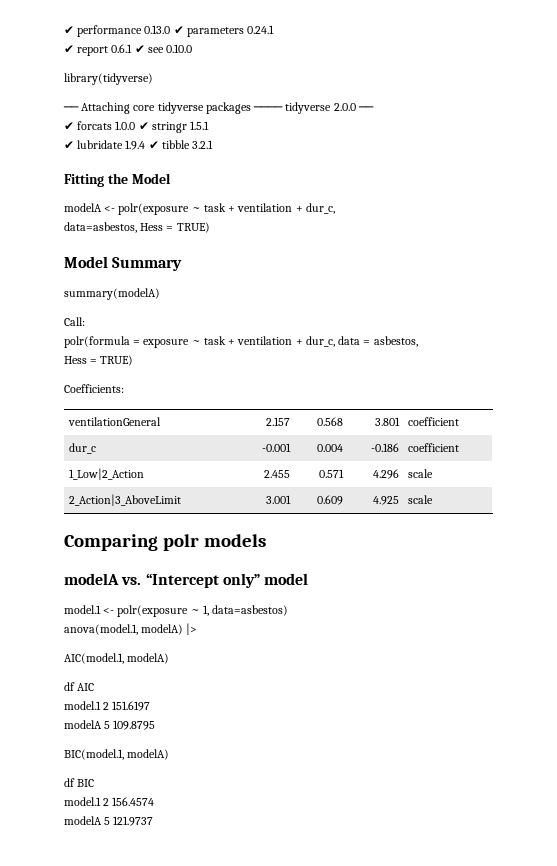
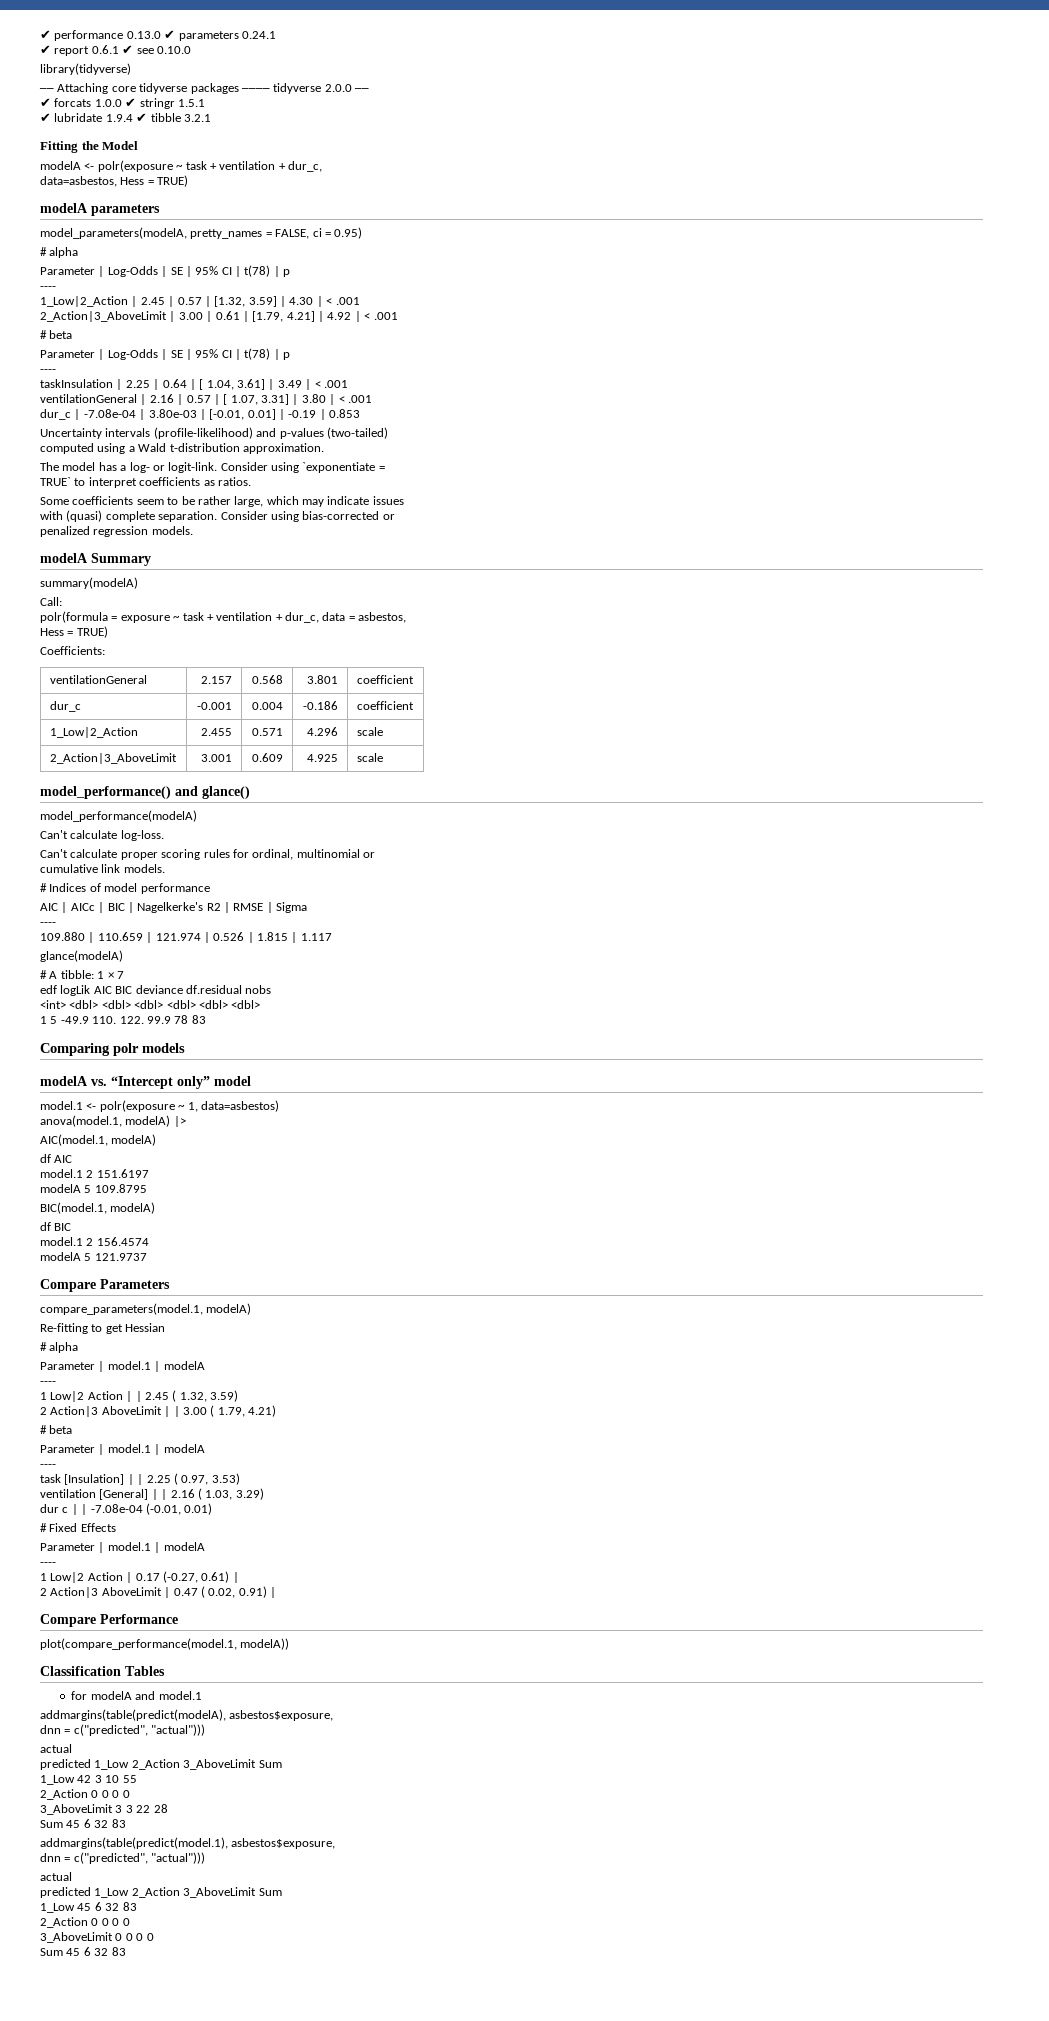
[64,256,108,268] Model -> [40,203,160,216] [40,227,363,239] [40,247,79,258] [40,265,291,277] [40,286,56,290] [40,296,360,307] [40,311,398,322] [40,330,73,339] [40,348,291,360] [40,369,56,373] [40,379,348,390] [40,394,372,405] [40,409,361,420] [40,427,388,439] [40,443,324,454] [40,462,385,473] [40,477,251,488] [40,496,404,507] [40,510,395,522] [40,526,193,537] [40,553,88,563] modelA parameters // model_parameters(modelA, pretty_names = FALSE, ci = 0.95) // # alpha // Parameter | Log-Odds | SE | 95% CI | t(78) | p // ---- // 1_Low|2_Action | 2.45 | 0.57 | [1.32, 3.59] | 4.30 | < .001 // 2_Action|3_AboveLimit | 3.00 | 0.61 | [1.79, 4.21] | 4.92 | < .001 // # beta // Parameter | Log-Odds | SE | 95% CI | t(78) | p // ---- // taskInsulation | 2.25 | 0.64 | [ 1.04, 3.61] | 3.49 | < .001 // ventilationGeneral | 2.16 | 0.57 | [ 1.07, 3.31] | 3.80 | < .001 // dur_c | -7.08e-04 | 3.80e-03 | [-0.01, 0.01] | -0.19 | 0.853 // Uncertainty intervals (profile-likelihood) and p-values (two-tailed) // computed using a Wald t-distribution approximation. // The model has a log- or logit-link. Consider using `exponentiate = // TRUE` to interpret coefficients as ratios. // Some coefficients seem to be rather large, which may indicate issues // with (quasi) complete separation. Consider using bias-corrected or // penalized regression models. // modelA
(434, 499) none -> [40,786,250,799] [40,810,197,822] [40,830,164,841] [40,849,375,860] [40,864,165,873] [40,883,210,894] [40,902,308,913] [40,922,56,926] [40,932,332,943] [40,950,123,962] [40,970,124,979] [40,985,272,996] [40,1000,261,1009] [40,1015,206,1024] // model_performance() and glance() // model_performance(modelA) // Can't calculate log-loss. // Can't calculate proper scoring rules for ordinal, multinomial or // cumulative link models. // # Indices of model performance // AIC | AICc | BIC | Nagelkerke's R2 | RMSE | Sigma // ---- // 109.880 | 110.659 | 121.974 | 0.526 | 1.815 | 1.117 // glance(modelA) // # A tibble: 1 × 7 // edf logLik AIC BIC deviance df.residual nobs // <int> <dbl> <dbl> <dbl> <dbl> <dbl> <dbl> // 1 5 -49.9 110. 122. 99.9 78 83
(154, 821) none -> [40,1279,170,1292] [40,1303,252,1315] [40,1323,166,1334] [40,1342,79,1353] [40,1361,205,1372] [40,1381,56,1385] [40,1390,238,1402] [40,1405,276,1417] [40,1425,73,1434] [40,1444,205,1455] [40,1464,56,1468] [40,1473,240,1485] [40,1488,264,1500] [40,1503,213,1515] [40,1523,116,1532] [40,1542,205,1553] [40,1562,56,1566] [40,1571,239,1583] [40,1586,276,1598] [40,1614,178,1627] [40,1638,290,1650] [40,1666,165,1676] [71,1691,202,1700] [40,1709,334,1721] [40,1724,206,1736] [40,1744,72,1753] [40,1759,282,1770] [40,1775,137,1785] [40,1789,130,1800] [40,1804,168,1815] [40,1819,126,1828] [40,1837,336,1849] [40,1852,206,1864] [40,1872,72,1881] [40,1887,282,1898] [40,1902,137,1913] [40,1917,130,1928] [40,1932,154,1943] [40,1947,126,1956] // Compare Parameters // compare_parameters(model.1, modelA) // Re-fitting to get Hessian // # alpha // Parameter | model.1 | modelA // ---- // 1 Low|2 Action | | 2.45 ( 1.32, 3.59) // 2 Action|3 AboveLimit | | 3.00 ( 1.79, 4.21) // # beta // Parameter | model.1 | modelA // ---- // task [Insulation] | | 2.25 ( 0.97, 3.53) // ventilation [General] | | 2.16 ( 1.03, 3.29) // dur c | | -7.08e-04 (-0.01, 0.01) // # Fixed Effects // Parameter | model.1 | modelA // ---- // 1 Low|2 Action | 0.17 (-0.27, 0.61) | // 2 Action|3 AboveLimit | 0.47 ( 0.02, 0.91) | // Compare Performance // plot(compare_performance(model.1, modelA)) // Classification Tables // for modelA and model.1 // addmargins(table(predict(modelA), asbestos$exposure, // dnn = c("predicted", "actual"))) // actual // predicted 1_Low 2_Action 3_AboveLimit Sum // 1_Low 42 3 10 55 // 2_Action 0 0 0 0 // 3_AboveLimit 3 3 22 28 // Sum 45 6 32 83 // addmargins(table(predict(model.1), asbestos$exposure, // dnn = c("predicted", "actual"))) // actual // predicted 1_Low 2_Action 3_AboveLimit Sum // 1_Low 45 6 32 83 // 2_Action 0 0 0 0 // 3_AboveLimit 0 0 0 0 // Sum 45 6 32 83

